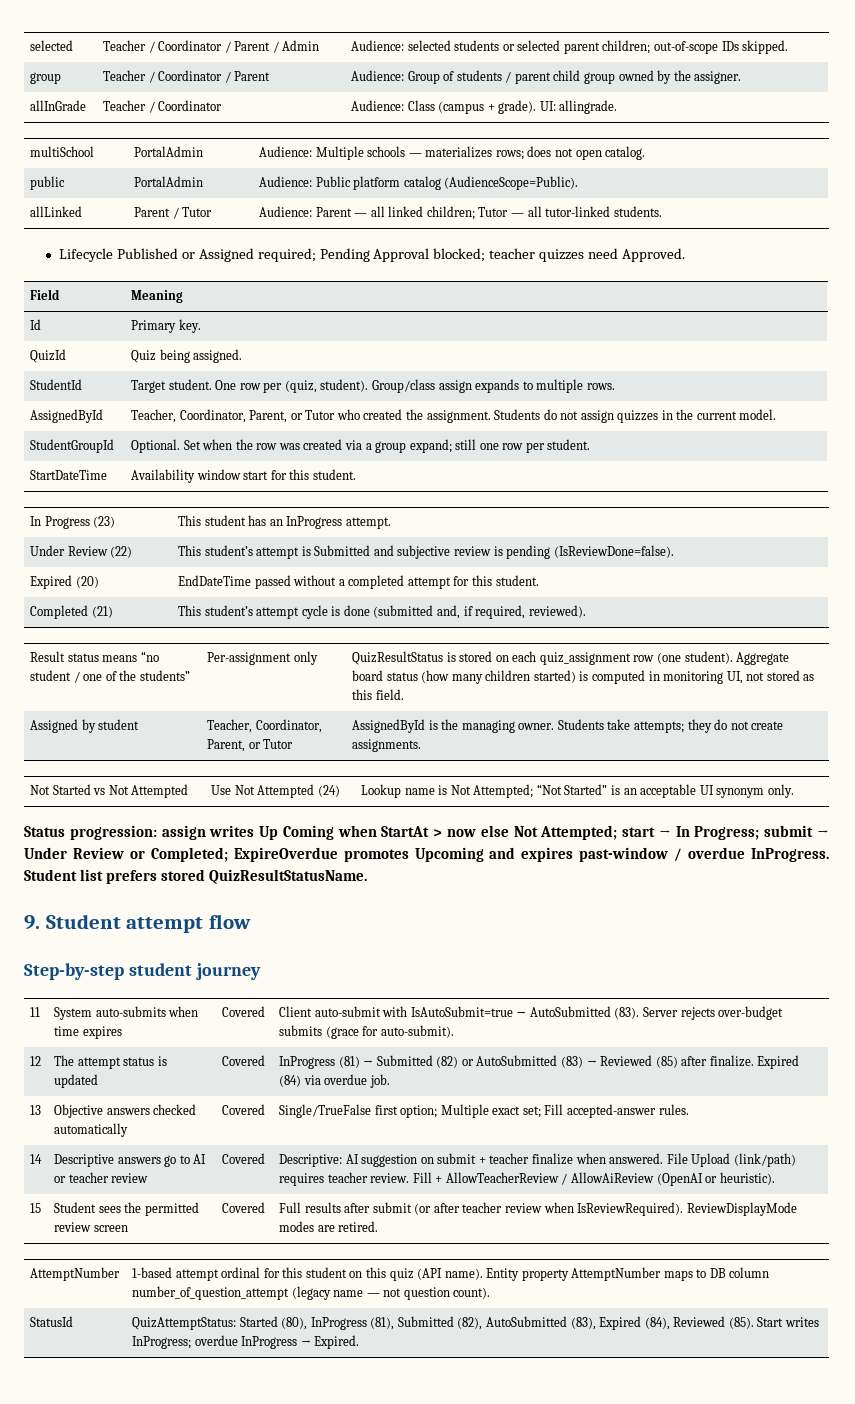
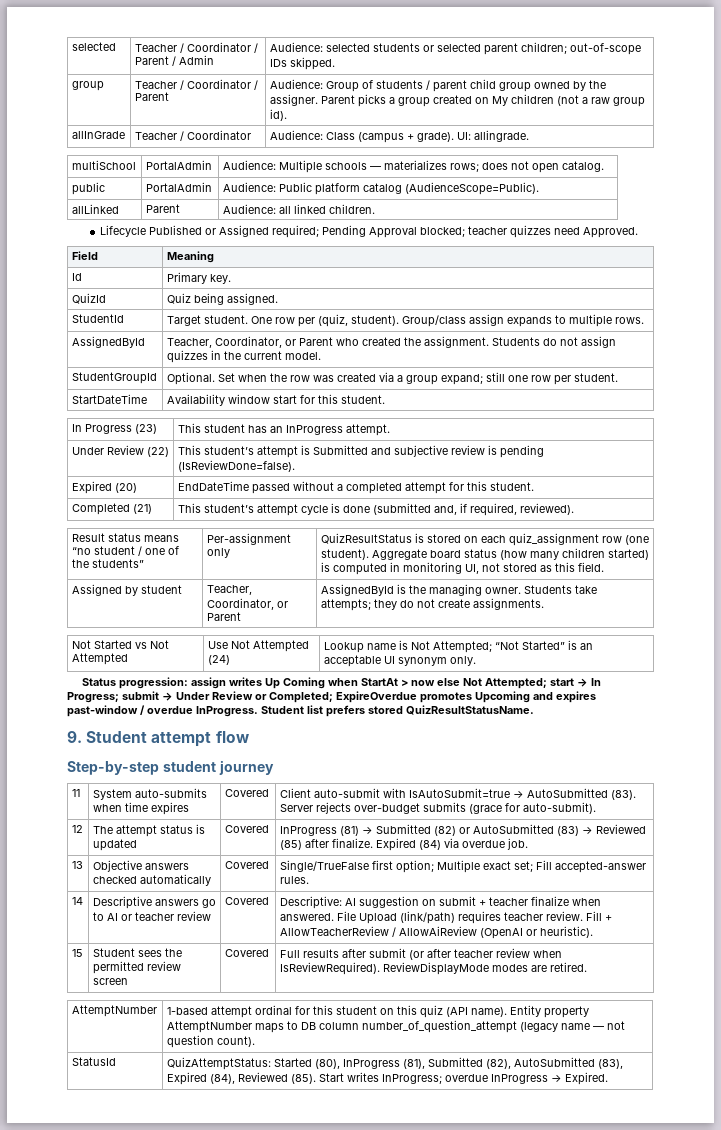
(742, 77) none -> [320,94,645,107] [269,109,287,121] Parent picks a group created on My children (not a raw group id).
[172,207,213,219] [259,206,662,220] / Tutor | Audience: Parent — all linked children; Tutor — all tutor-linked students. -> [222,204,375,214] | Audience: all linked children.
[249,410,336,423] Parent, or Tutor -> [284,337,333,346] or Parent
[207,739,294,752] Parent, or Tutor -> [276,601,288,608] [206,612,241,621] or Parent

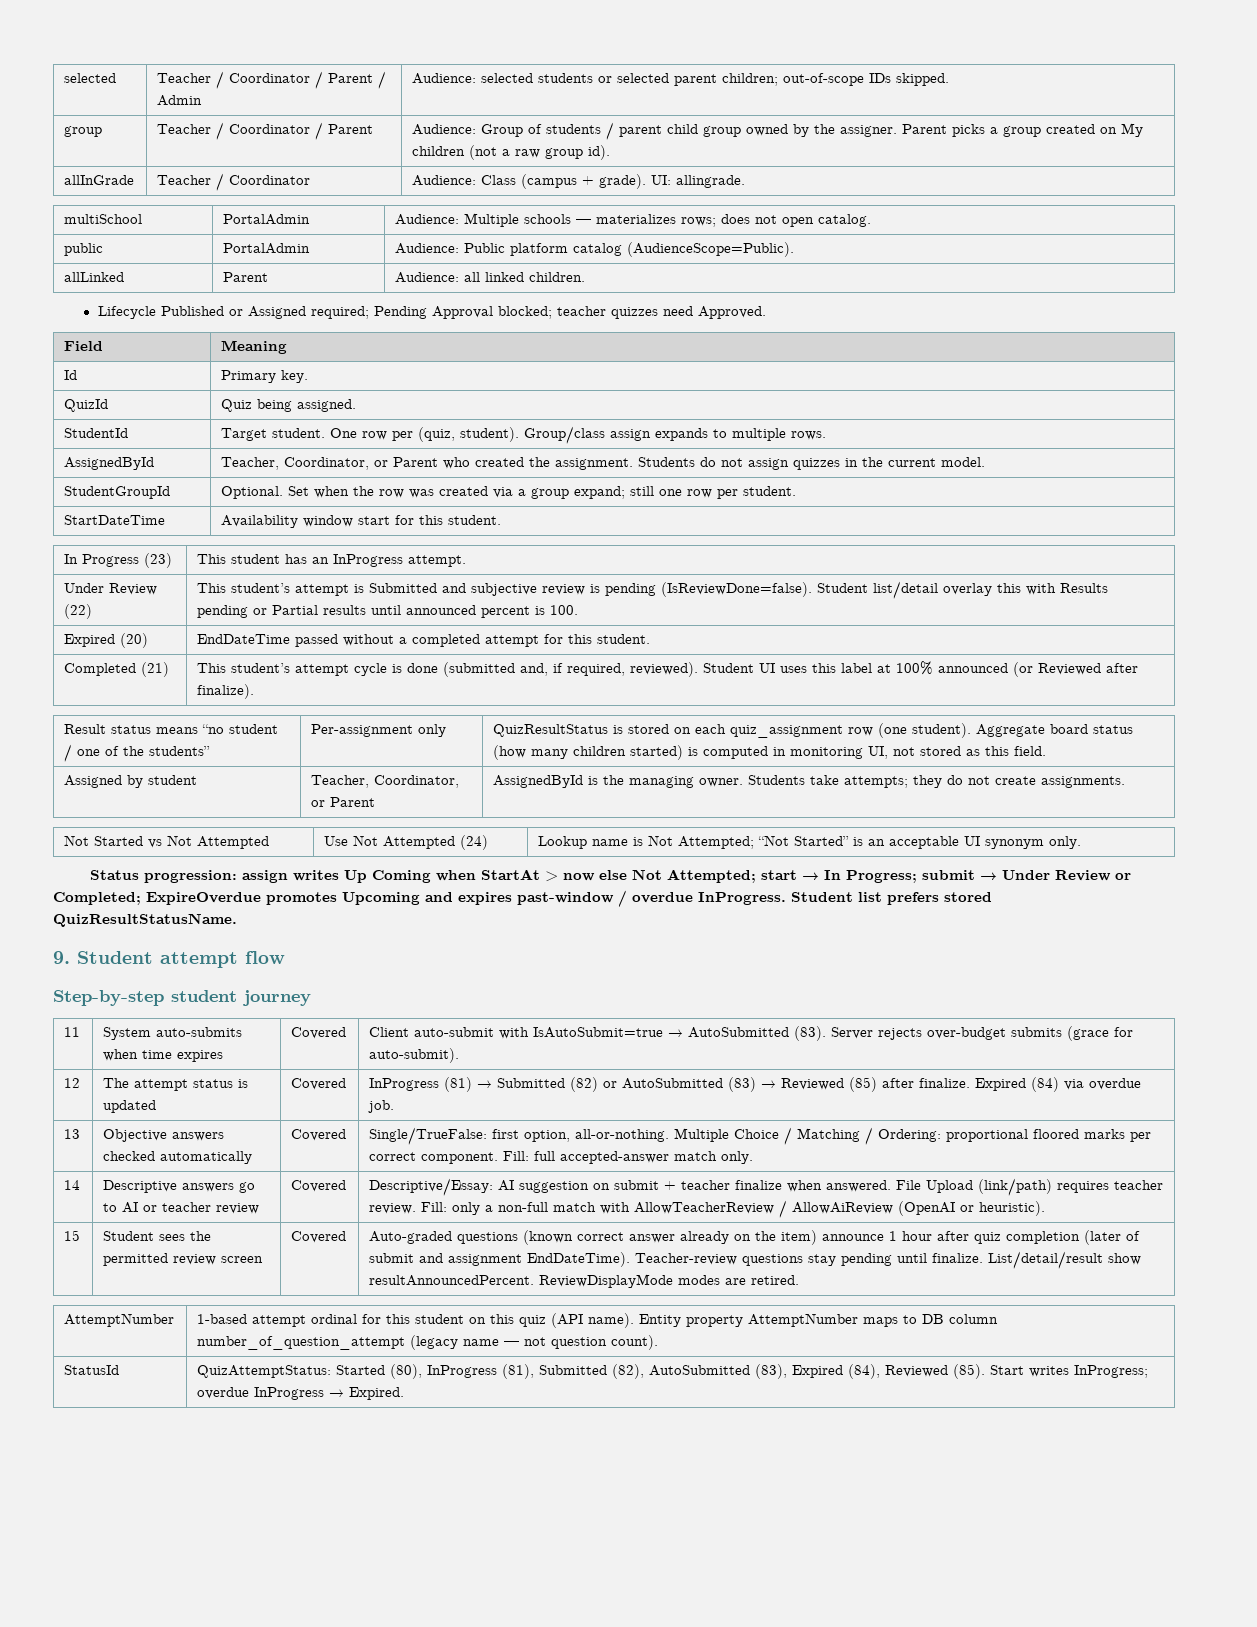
(295, 466) none -> [817,581,1109,599] [197,605,579,618] Student list/detail overlay this with Results pending or Partial results until announced percent is 100.
(574, 509) none -> [703,661,1139,677] [197,684,255,699] Student UI uses this label at 100% announced (or Reviewed after finalize).
[279,860,646,873] [279,876,309,884] Single/TrueFalse first option; Multiple exact set; Fill accepted-answer rules. -> [369,1127,1152,1145] [369,1151,754,1164] Single/TrueFalse: first option, all-or-nothing. Multiple Choice / Matching / Ordering: proportional floored marks per correct component. Fill: full accepted-answer match only.
[279,896,342,909] Descriptive: -> [369,1178,494,1196] Descriptive/Essay:
[585,911,612,921] Fill + -> [421,1202,631,1215] Fill: only a non-full match with
[279,948,562,960] [279,962,380,975] Full results after submit (or after teacher review when IsReviewRequired). -> [369,1230,1141,1245] [369,1251,1142,1269] [369,1275,535,1286] Auto-graded questions (known correct answer already on the item) announce 1 hour after quiz completion (later of submit and assignment EndDateTime). Teacher-review questions stay pending until finalize. List/detail/result show resultAnnouncedPercent.

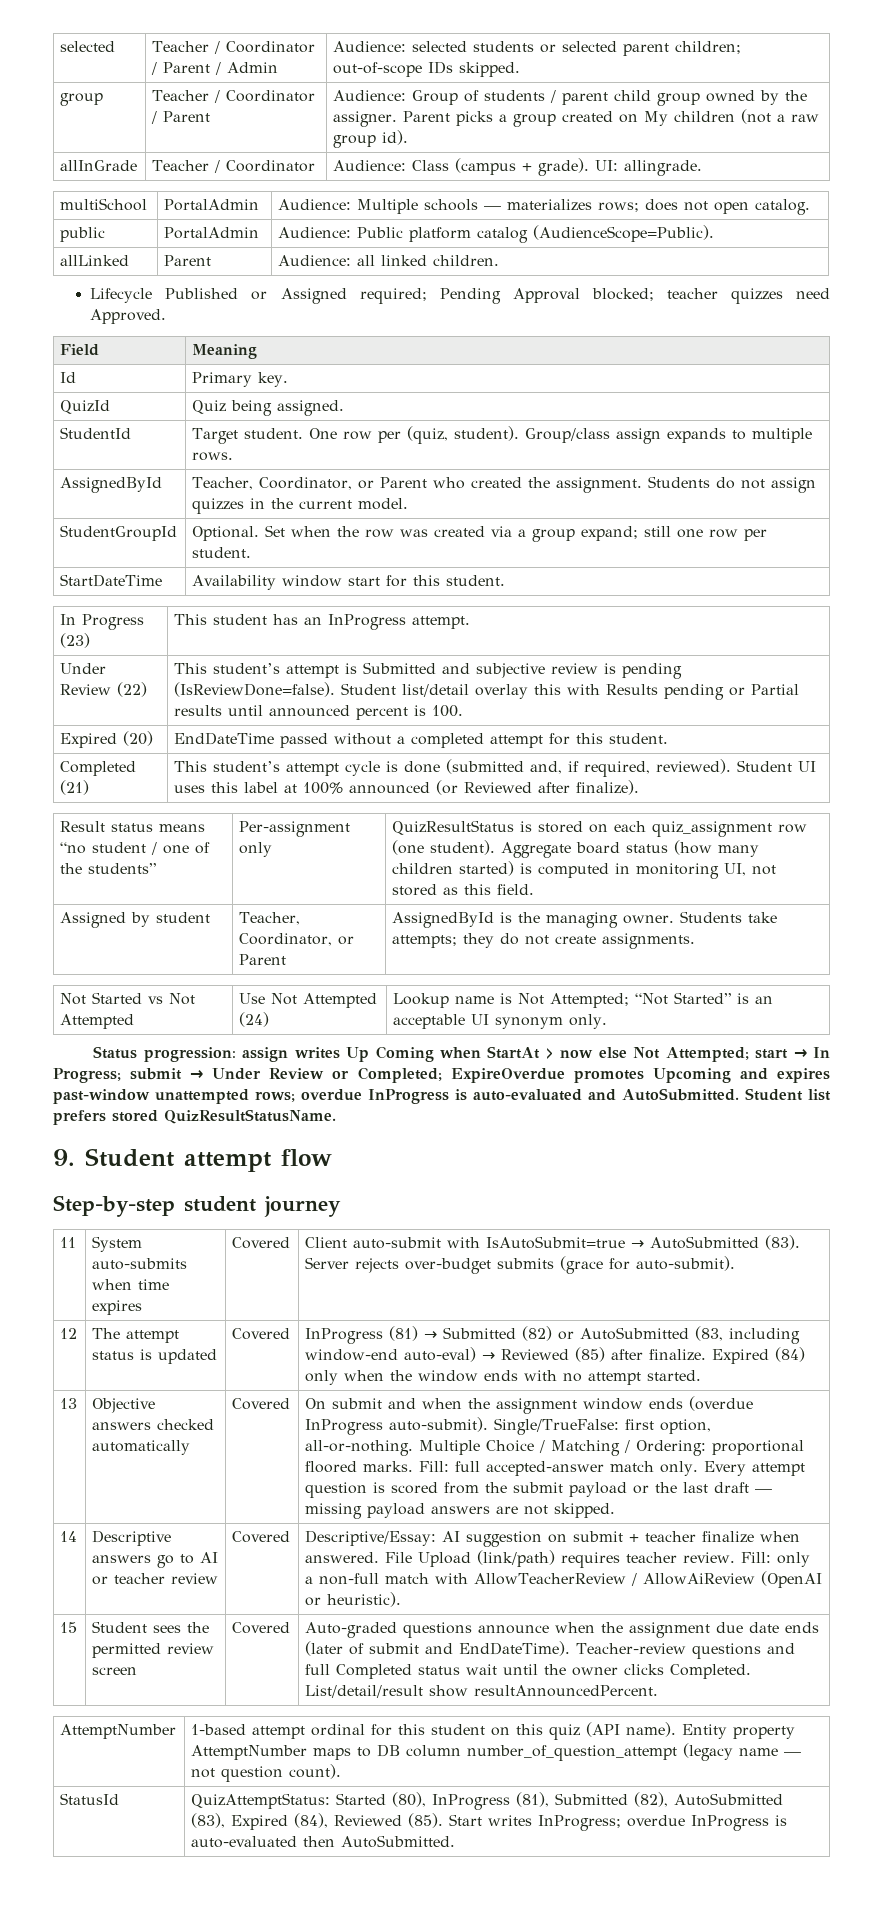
[618,890,786,907] / overdue InProgress. -> [155,1088,739,1104] unattempted rows; overdue InProgress is auto-evaluated and AutoSubmitted.
[728,1077,757,1092] (83) -> [695,1326,801,1344] [305,1347,477,1362] (83, including window-end auto-eval)
[1064,1078,1142,1090] [368,1100,395,1113] via overdue job. -> [305,1370,702,1385] only when the window ends with no attempt started.
(347, 1135) none -> [305,1396,754,1414] [305,1417,489,1435] On submit and when the assignment window ends (overdue InProgress auto-submit).
[1084,1129,1152,1142] [369,1152,499,1164] marks per correct component. -> [363,1461,414,1472] marks.
(754, 1157) none -> [704,1461,806,1476] [305,1482,773,1498] [305,1503,616,1519] Every attempt question is scored from the submit payload or the last draft — missing payload answers are not skipped.
[523,1230,1081,1245] (known correct answer already on the item) announce 1 hour after quiz completion -> [478,1622,820,1638] announce when the assignment due date ends
[448,1254,523,1266] assignment -> (454, 1648) none
[808,1253,984,1266] stay pending until finalize. -> [767,1643,796,1654] [305,1664,752,1679] and full Completed status wait until the owner clicks Completed.
[539,1274,800,1288] ReviewDisplayMode modes are retired. -> (659, 1691) none
[329,1387,405,1400] → Expired. -> [775,1815,788,1826] [191,1835,456,1848] is auto-evaluated then AutoSubmitted.

